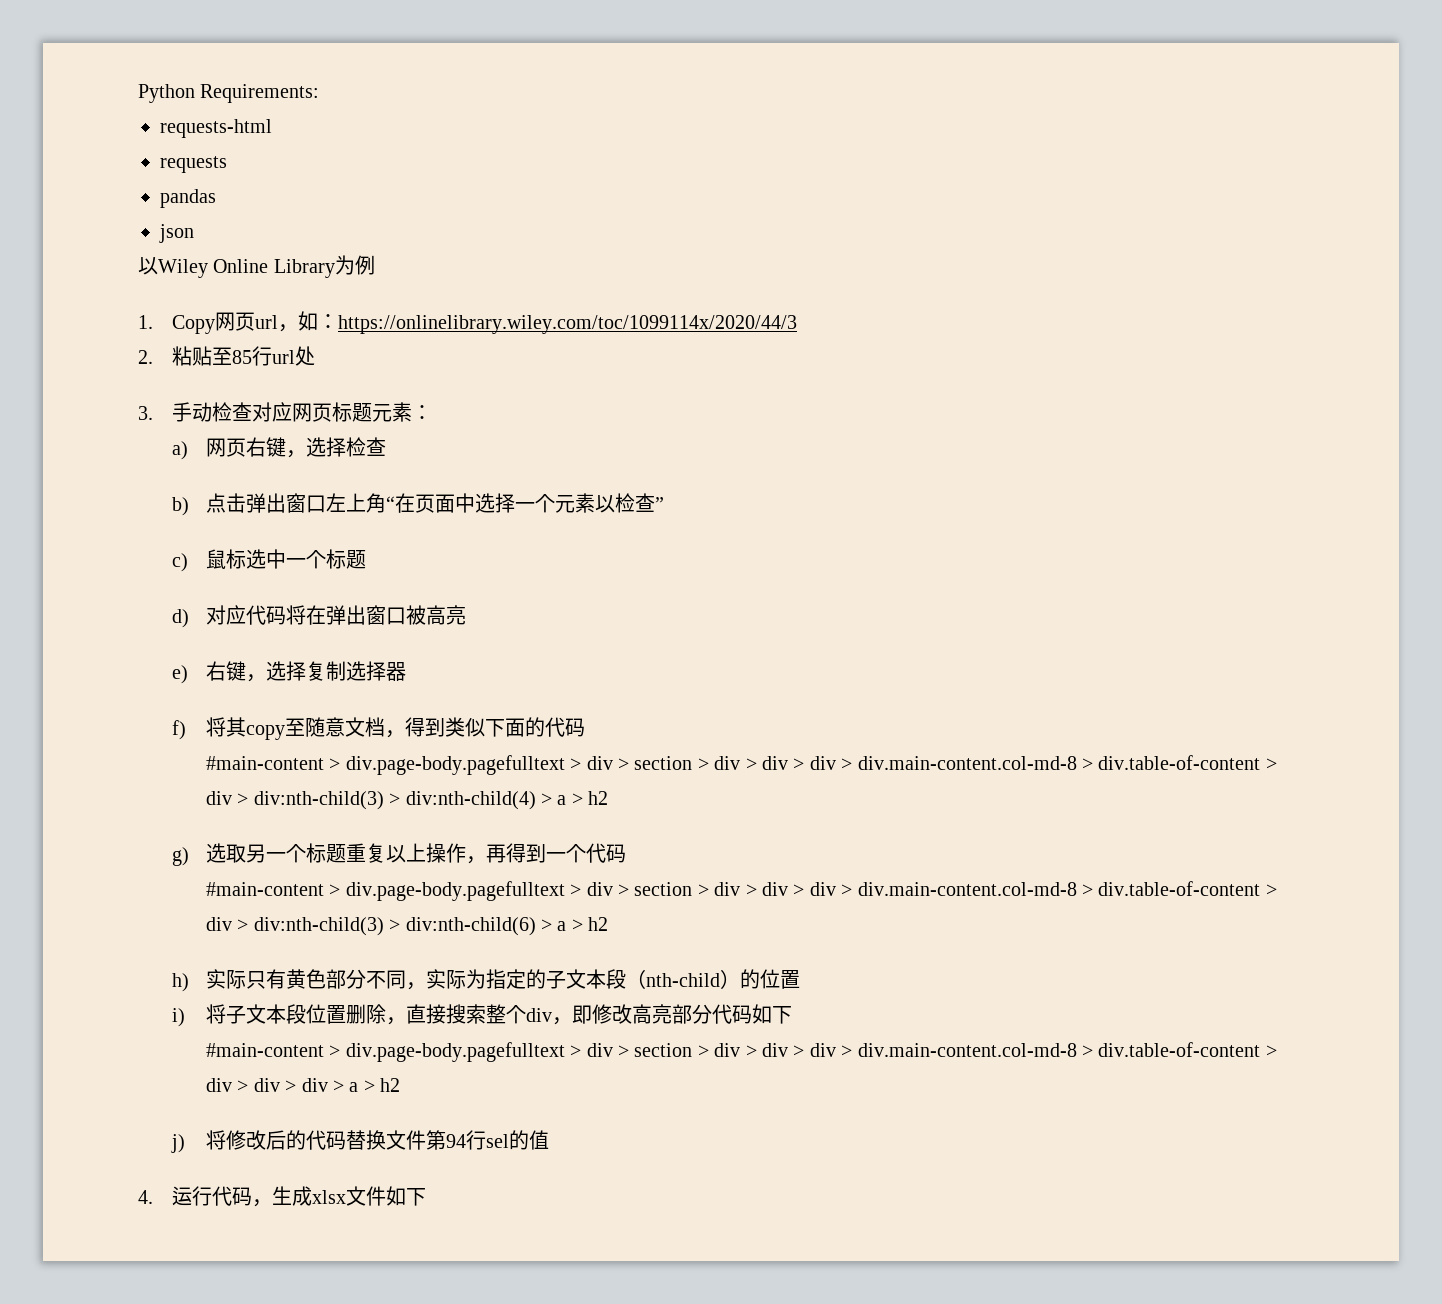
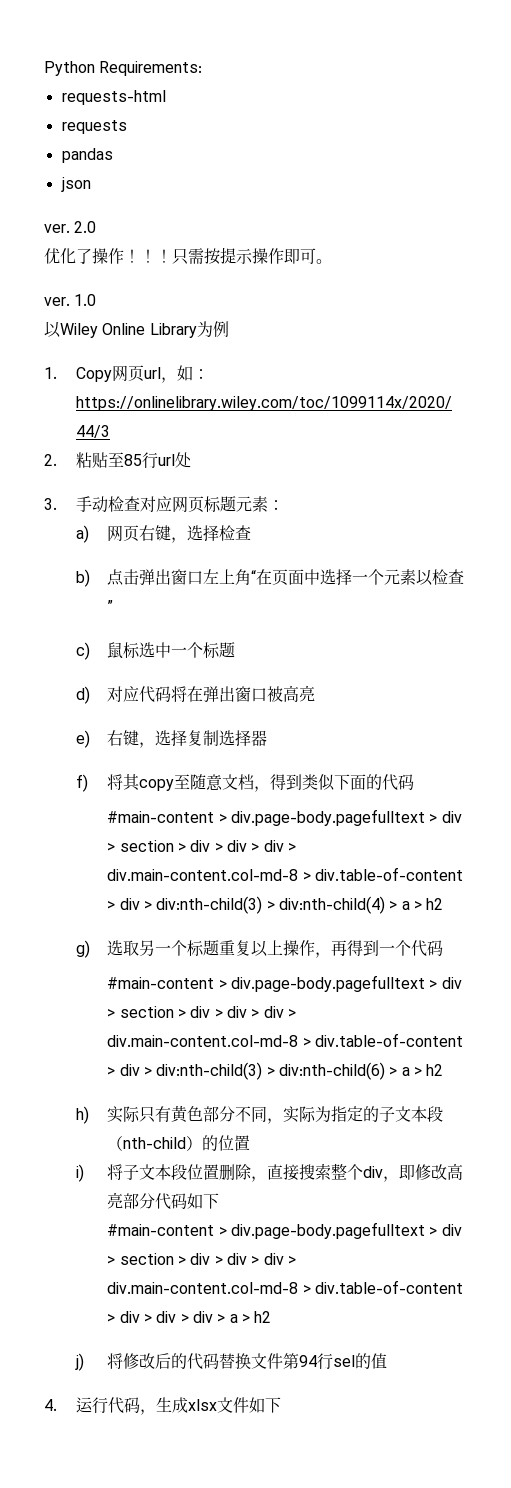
(194, 233) none -> [44,221,97,233] [44,247,332,265] [44,294,97,306] // ver. 2.0 // 优化了操作！！！只需按提示操作即可。 // ver. 1.0

